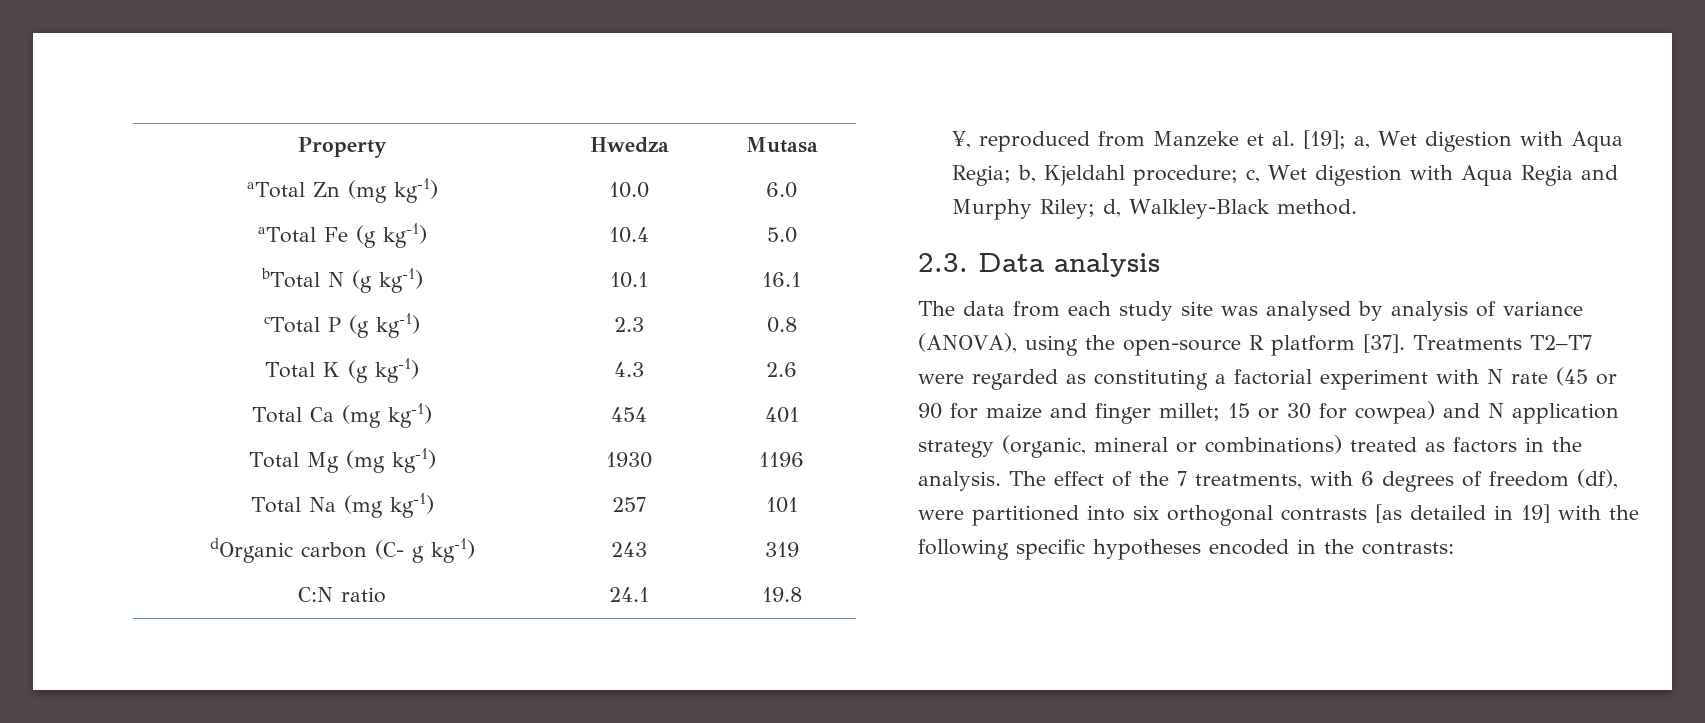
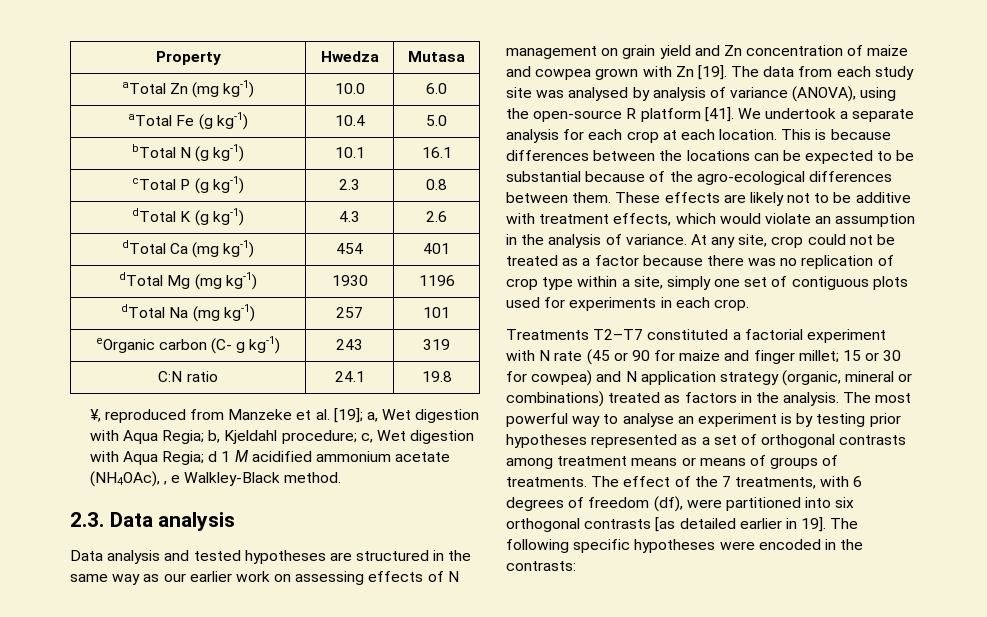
[265,362,316,378] Total -> [132,208,177,222] dTotal
[252,407,303,423] Total -> [121,240,166,254] dTotal
[248,452,299,468] Total -> [119,272,164,286] dTotal
[250,497,301,513] Total -> [121,304,166,318] dTotal
[209,538,293,563] dOrganic -> [95,338,155,353] eOrganic
[1521,165,1619,186] [952,199,1122,220] Regia and Murphy Riley; d, -> [162,450,451,465] [89,471,181,487] Regia; d 1 M acidified ammonium acetate (NH4OAc), , e
(1160, 265) none -> [70,550,472,564] [70,571,459,585] [506,45,909,59] [506,65,727,80] Data analysis and tested hypotheses are structured in the same way as our earlier work on assessing effects of N management on grain yield and Zn concentration of maize and cowpea grown with Zn [19].
[1362,334,1592,353] [918,369,1208,390] [37]. Treatments T2–T7 were regarded as constituting -> [704,107,915,122] [506,129,891,143] [506,150,915,164] [506,171,892,185] [506,192,911,206] [506,213,916,227] [506,234,896,248] [506,255,894,269] [506,276,908,290] [506,297,749,311] [506,329,729,340] [41]. We undertook a separate analysis for each crop at each location. This is because differences between the locations can be expected to be substantial because of the agro-ecological differences between them. These effects are likely not to be additive with treatment effects, which would violate an assumption in the analysis of variance. At any site, crop could not be treated as a factor because there was no replication of crop type within a site, simply one set of contiguous plots used for experiments in each crop. // Treatments T2–T7 constituted
(1046, 478) none -> [875,393,912,403] [506,413,901,427] [506,434,907,448] [506,455,839,469] [506,476,620,487] most powerful way to analyse an experiment is by testing prior hypotheses represented as a set of orthogonal contrasts among treatment means or means of groups of treatments. The
[1494,504,1639,523] in 19] with the -> [739,517,859,532] earlier in 19]. The
(1201, 549) none -> [719,541,755,550] were

